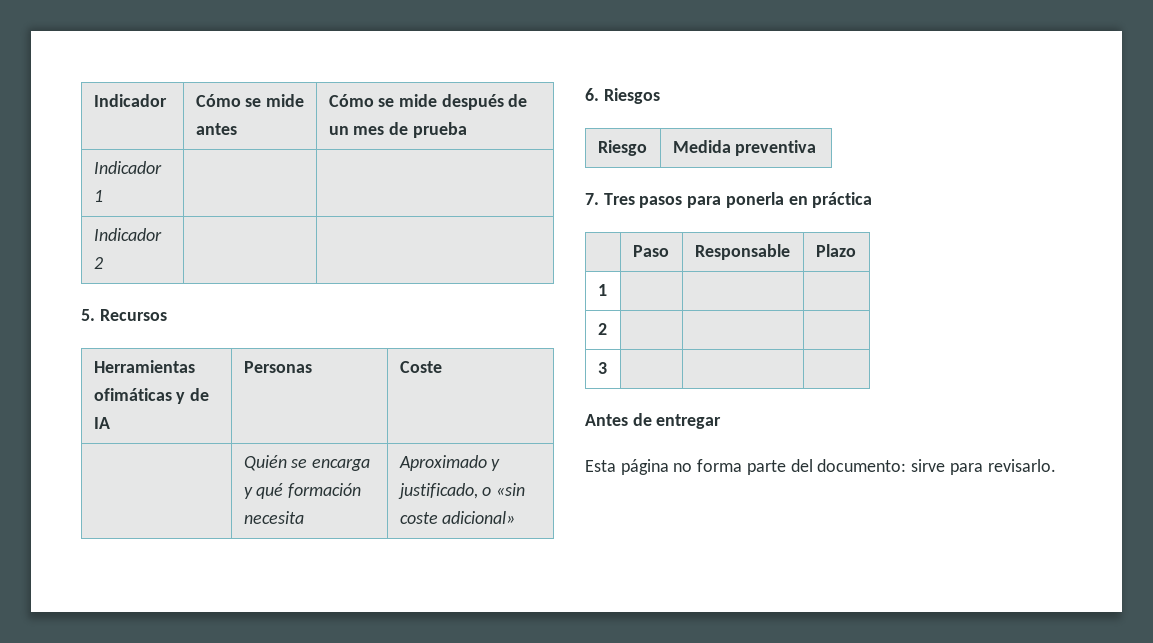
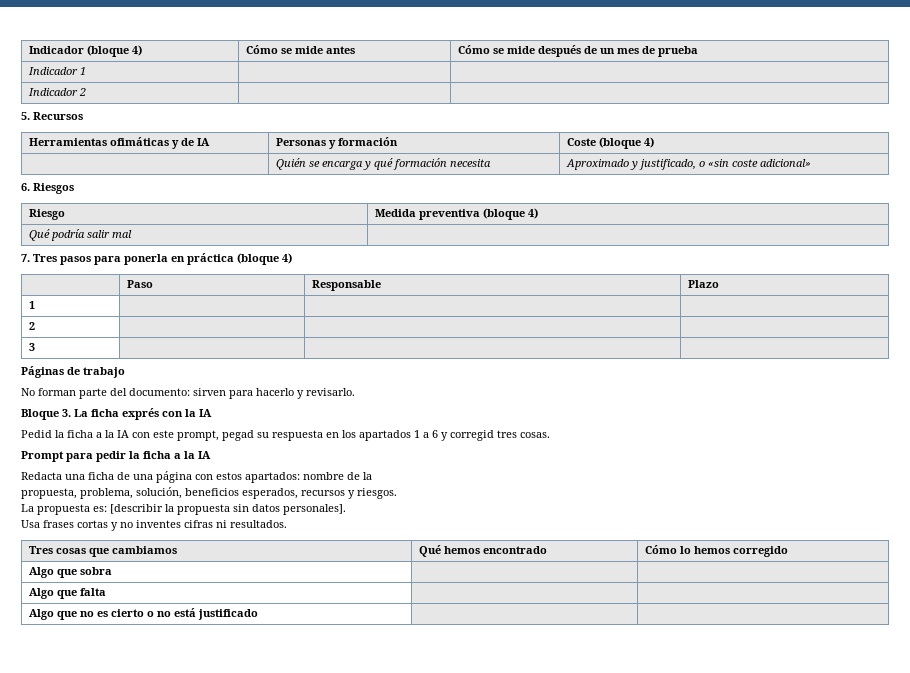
[93,94,167,107] Indicador -> [28,45,142,57] Indicador (bloque 4)
(312, 367) none -> [328,137,398,149] y formación
(442, 367) none -> [598,137,654,149] (bloque 4)
(817, 148) none -> [482,208,538,220] [28,229,132,241] (bloque 4) // Qué podría salir mal |
(873, 200) none -> [237,253,292,265] (bloque 4)
[585,413,722,429] [585,459,1056,475] Antes de entregar // Esta página no forma parte del documento: sirve para revisarlo. -> [21,366,125,378] [21,388,355,399] [21,408,212,420] [21,430,550,441] [21,451,211,462] [21,471,372,483] [21,487,397,499] [21,504,346,515] [21,520,287,531] [28,546,177,557] [418,545,547,557] [644,545,788,557] [28,567,112,578] [28,588,106,599] [28,608,258,620] Páginas de trabajo // No forman parte del documento: sirven para hacerlo y revisarlo. // Bloque 3. La ficha exprés con la IA // Pedid la ficha a la IA con este prompt, pegad su respuesta en los apartados 1 a 6 y corregid tres cosas. // Prompt para pedir la ficha a la IA // Redacta una ficha de una página con estos apartados: nombre de la // propuesta, problema, solución, beneficios esperados, recursos y riesgos. // La propuesta es: [describir la propuesta sin datos personales]. // Usa frases cortas y no inventes cifras ni resultados. // Tres cosas que cambiamos | Qué hemos encontrado | Cómo lo hemos corregido // Algo que sobra | | // Algo que falta | | // Algo que no es cierto o no está justificado | |

